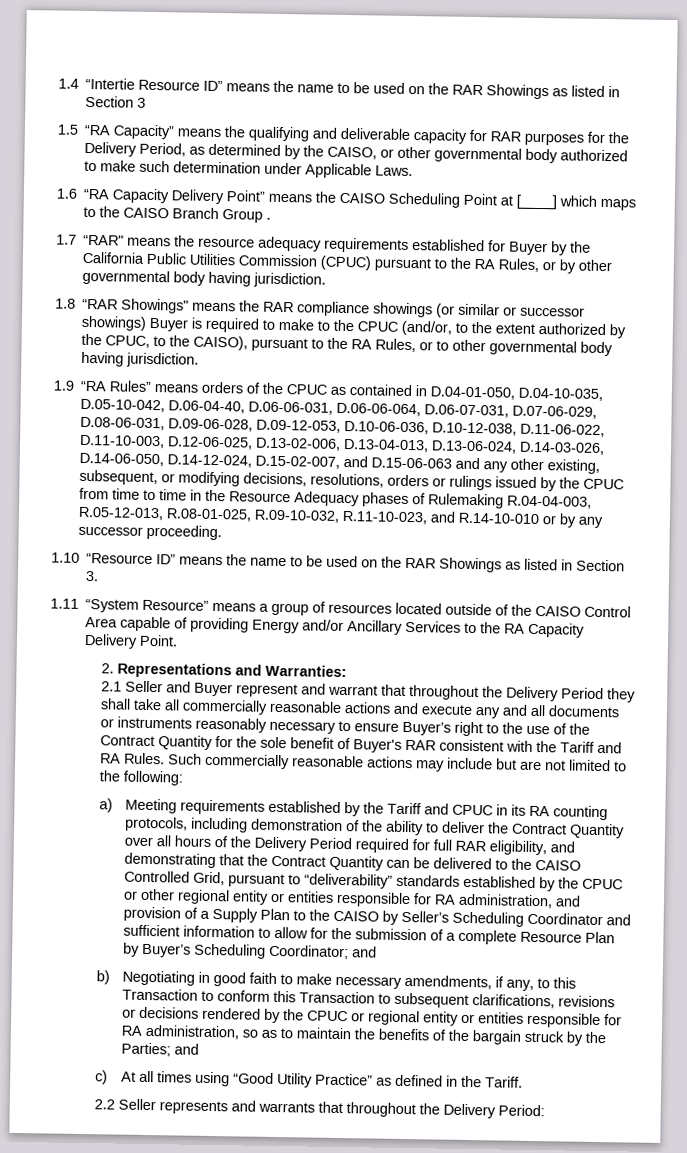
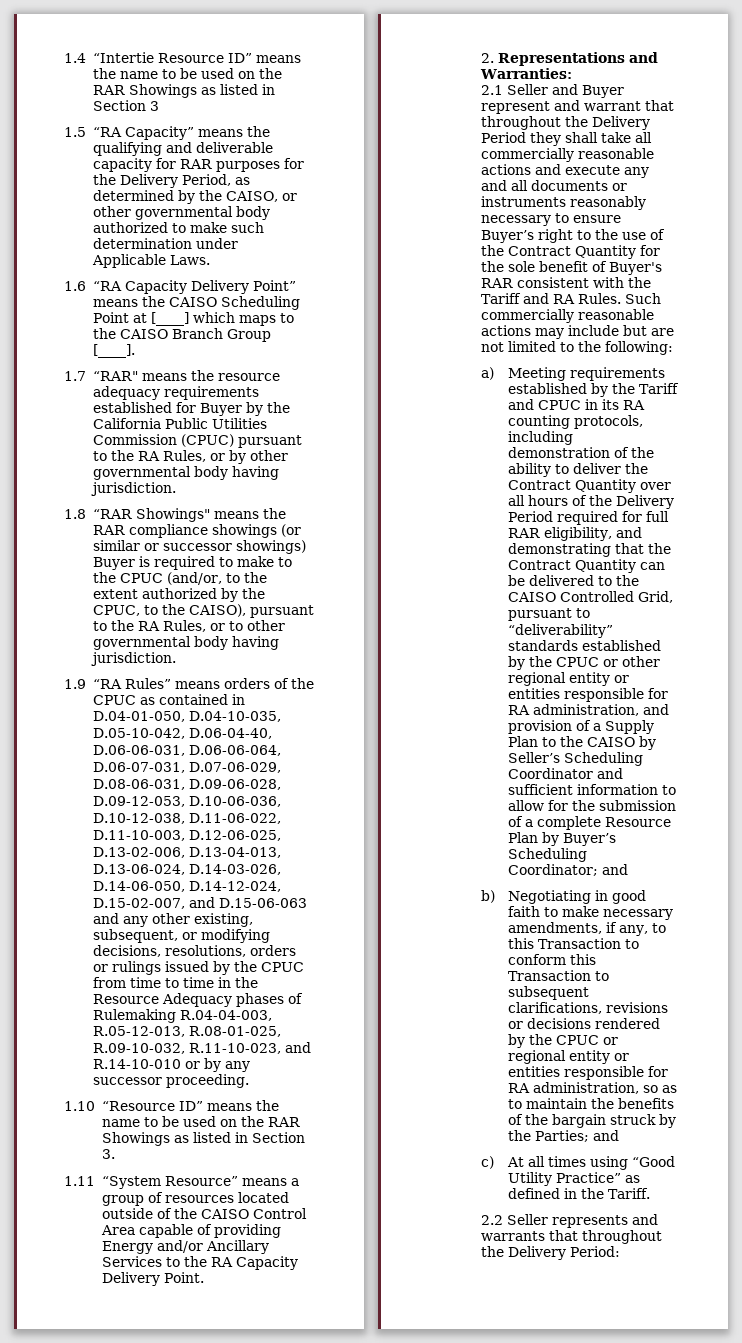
[266,217,272,220] . -> [92,344,135,358] [____].

